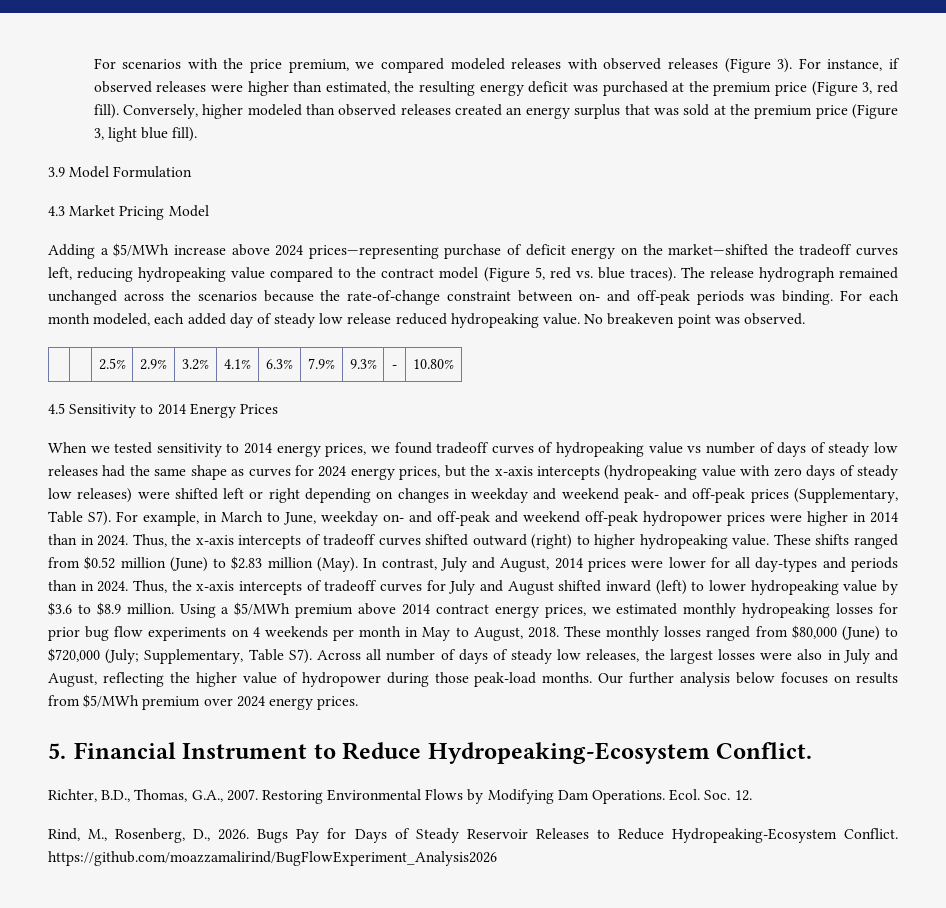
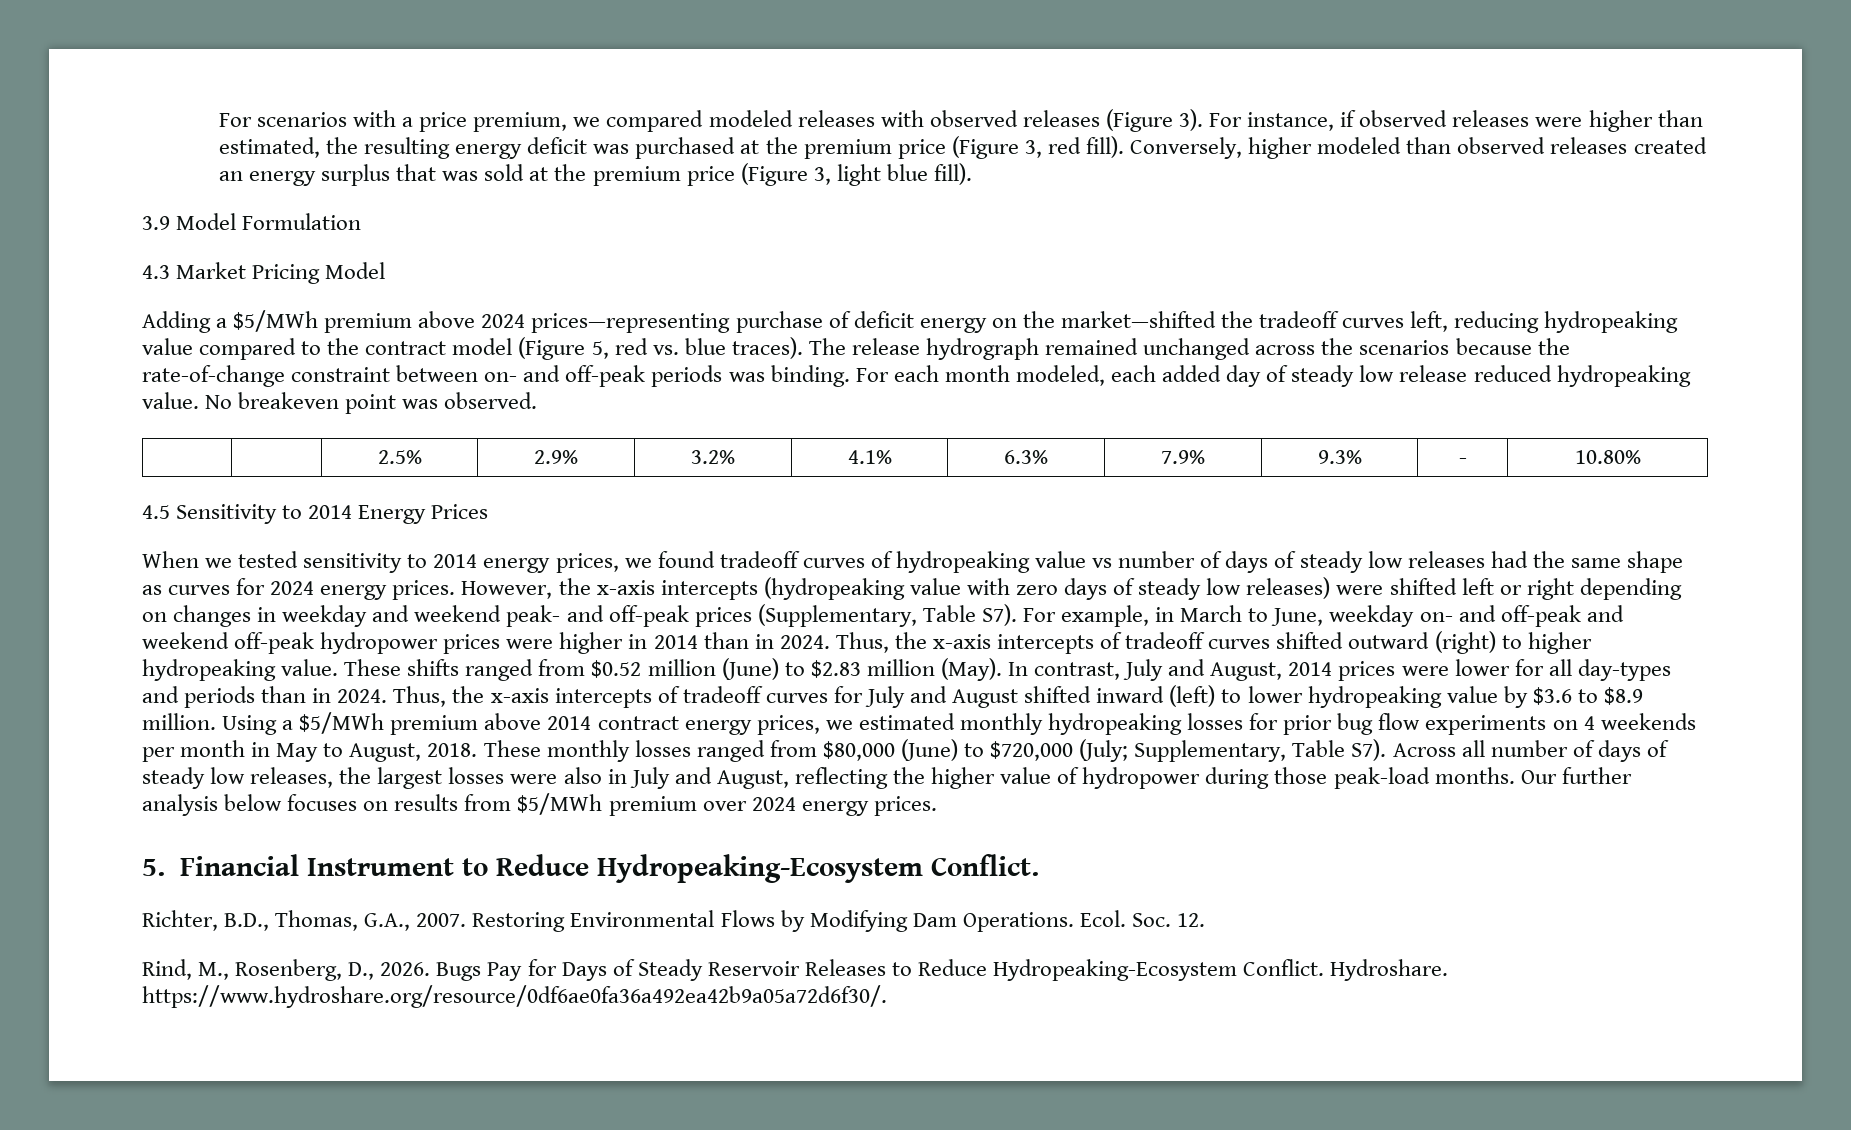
[223,58,244,69] the -> [402,117,414,127] a
[173,245,226,255] increase -> [324,313,413,333] premium
[399,465,466,480] prices, but -> [392,580,553,600] prices. However,
[48,851,497,866] https://github.com/moazzamalirind/BugFlowExperiment_Analysis2026 -> [1330,959,1449,981] [142,985,887,1008] Hydroshare. https://www.hydroshare.org/resource/0df6ae0fa36a492ea42b9a05a72d6f30/.

